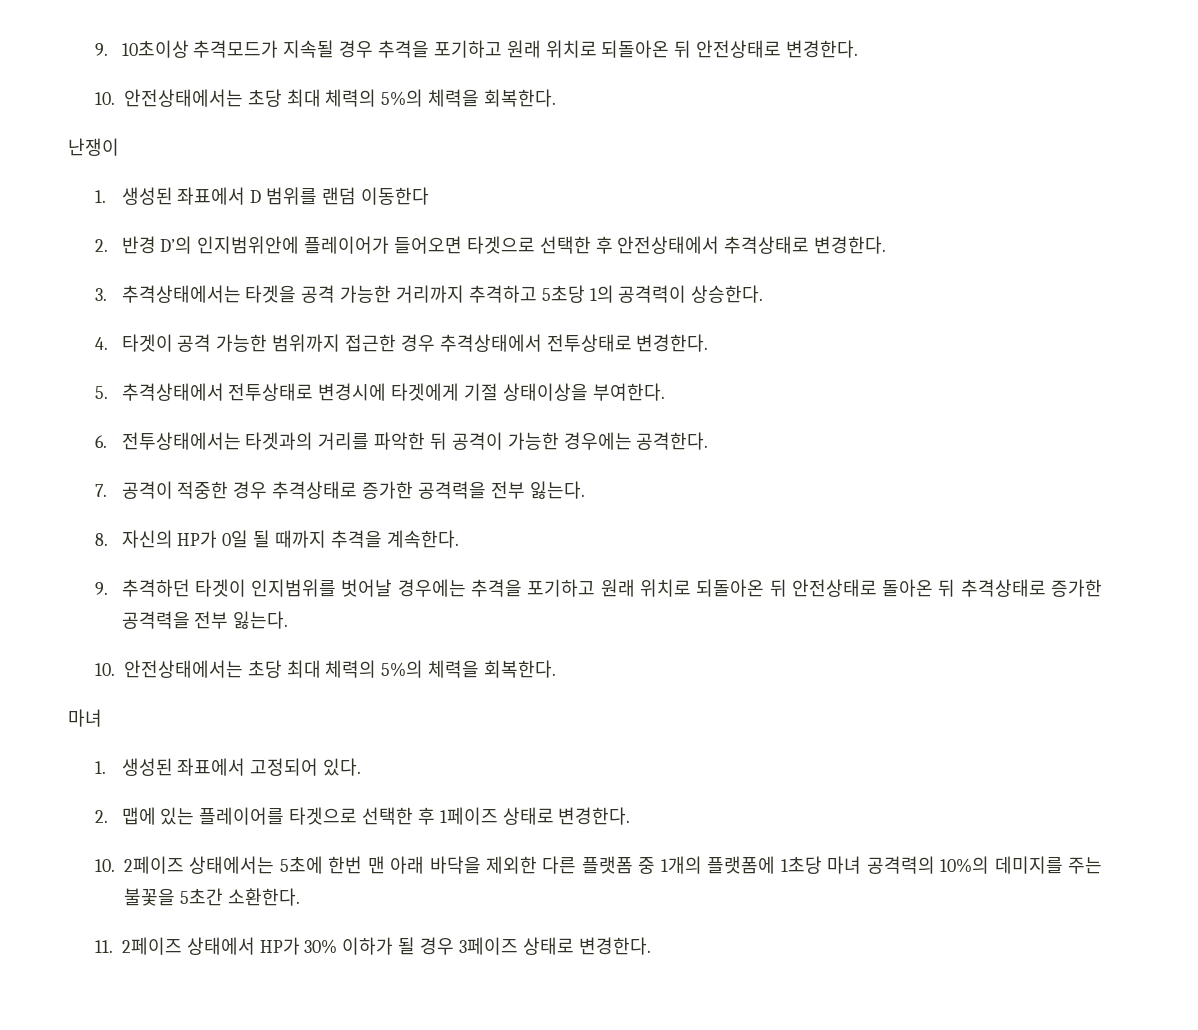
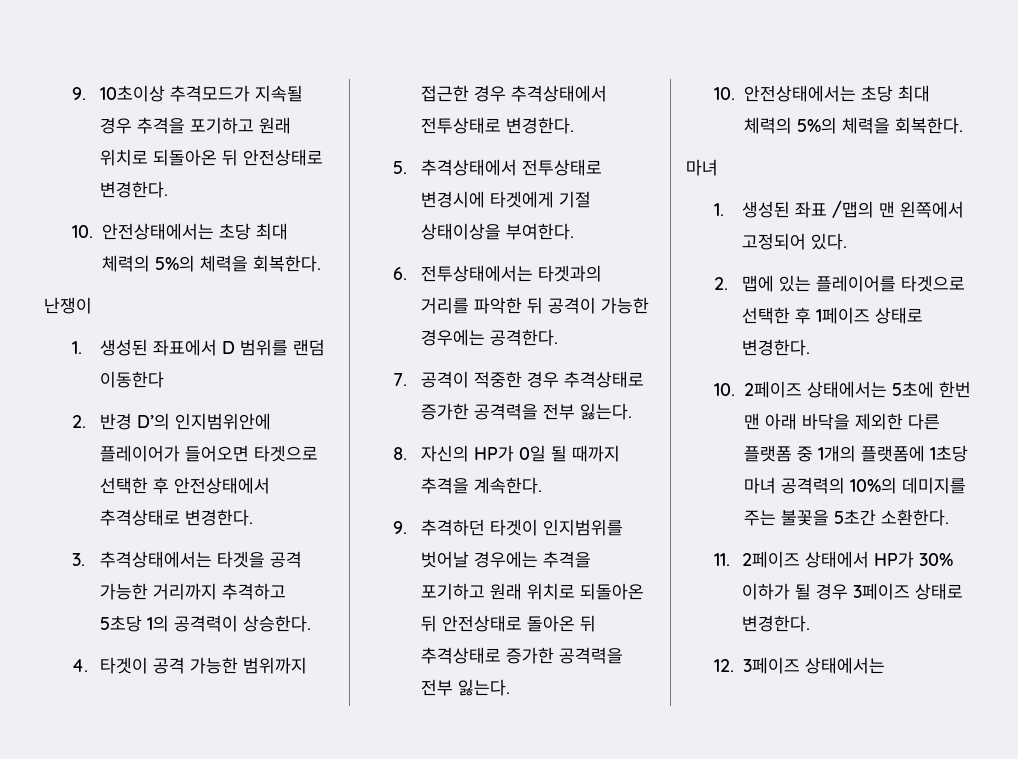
[177,758,246,776] 좌표에서 -> [794,200,964,218] 좌표 /맵의 맨 왼쪽에서
(651, 946) none -> [713,657,885,674] // 12. 3페이즈 상태에서는

